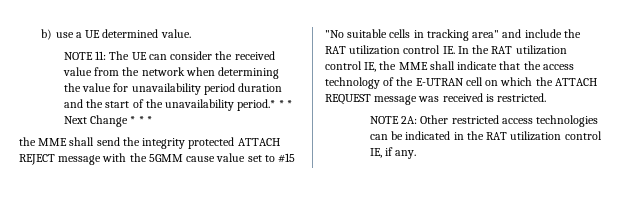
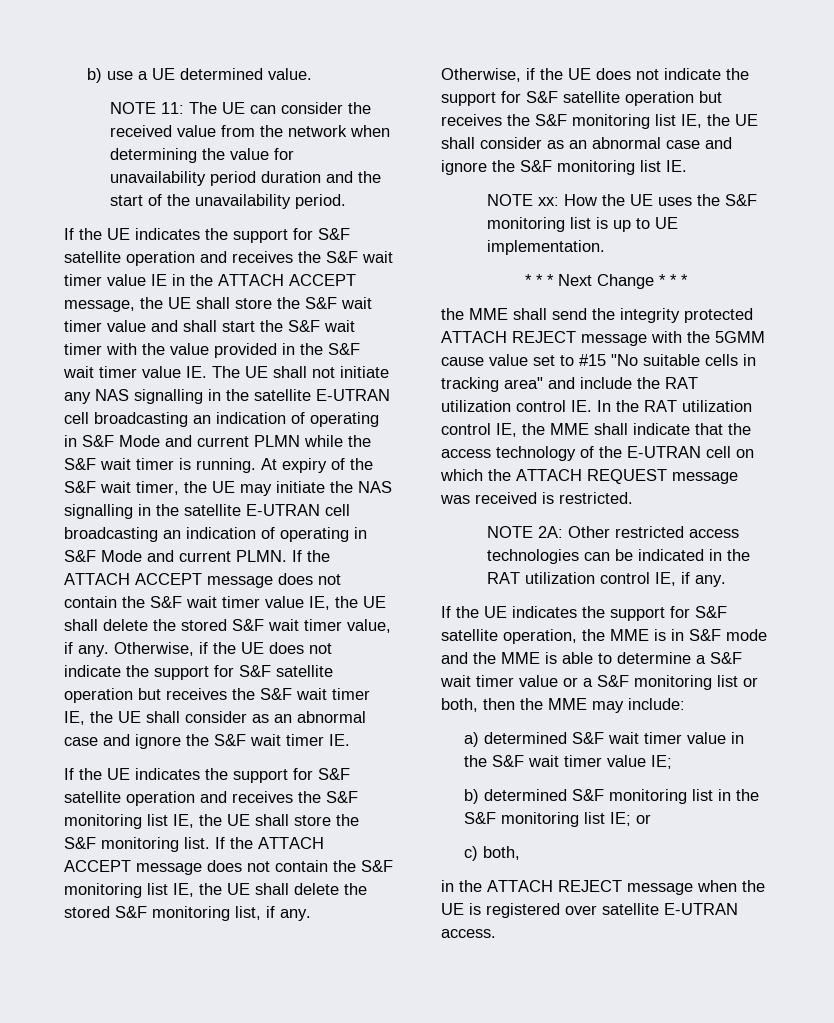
[237,99,276,111] period.* -> [294,194,346,209] [64,228,350,243] [64,251,393,266] [64,274,356,286] [64,297,372,312] [64,320,355,332] [64,343,360,358] [63,366,389,378] [64,389,390,404] [64,412,379,427] [64,435,371,447] [64,458,373,473] [64,481,392,496] [64,504,350,519] [64,527,367,542] [64,550,330,562] [64,573,341,588] [64,596,386,610] [64,619,391,633] [64,642,332,657] [64,665,333,680] [64,688,370,703] [64,711,366,725] [64,734,350,749] [64,768,350,783] [64,791,358,806] [64,814,359,829] [64,837,324,852] [64,860,393,875] [64,883,367,898] [64,906,311,921] [441,68,749,82] [441,91,722,106] [441,114,758,129] [441,137,732,149] [441,160,687,175] [486,194,757,206] [486,217,678,232] [486,240,605,255] [524,274,532,286] period. // If the UE indicates the support for S&F satellite operation and receives the S&F wait timer value IE in the ATTACH ACCEPT message, the UE shall store the S&F wait timer value and shall start the S&F wait timer with the value provided in the S&F wait timer value IE. The UE shall not initiate any NAS signalling in the satellite E-UTRAN cell broadcasting an indication of operating in S&F Mode and current PLMN while the S&F wait timer is running. At expiry of the S&F wait timer, the UE may initiate the NAS signalling in the satellite E-UTRAN cell broadcasting an indication of operating in S&F Mode and current PLMN. If the ATTACH ACCEPT message does not contain the S&F wait timer value IE, the UE shall delete the stored S&F wait timer value, if any. Otherwise, if the UE does not indicate the support for S&F satellite operation but receives the S&F wait timer IE, the UE shall consider as an abnormal case and ignore the S&F wait timer IE. // If the UE indicates the support for S&F satellite operation and receives the S&F monitoring list IE, the UE shall store the S&F monitoring list. If the ATTACH ACCEPT message does not contain the S&F monitoring list IE, the UE shall delete the stored S&F monitoring list, if any. Otherwise, if the UE does not indicate the support for S&F satellite operation but receives the S&F monitoring list IE, the UE shall consider as an abnormal case and ignore the S&F monitoring list IE. // NOTE xx: How the UE uses the S&F monitoring list is up to UE implementation. // *
(417, 154) none -> [441,606,727,621] [441,629,767,644] [441,652,742,664] [440,675,758,690] [441,698,685,713] [463,732,744,747] [463,755,672,769] [463,789,759,804] [463,812,651,827] [463,846,520,861] [441,880,765,895] [441,903,738,918] [441,929,496,938] // If the UE indicates the support for S&F satellite operation, the MME is in S&F mode and the MME is able to determine a S&F wait timer value or a S&F monitoring list or both, then the MME may include: // a) determined S&F wait timer value in the S&F wait timer value IE; // b) determined S&F monitoring list in the S&F monitoring list IE; or // c) both, // in the ATTACH REJECT message when the UE is registered over satellite E-UTRAN access.

